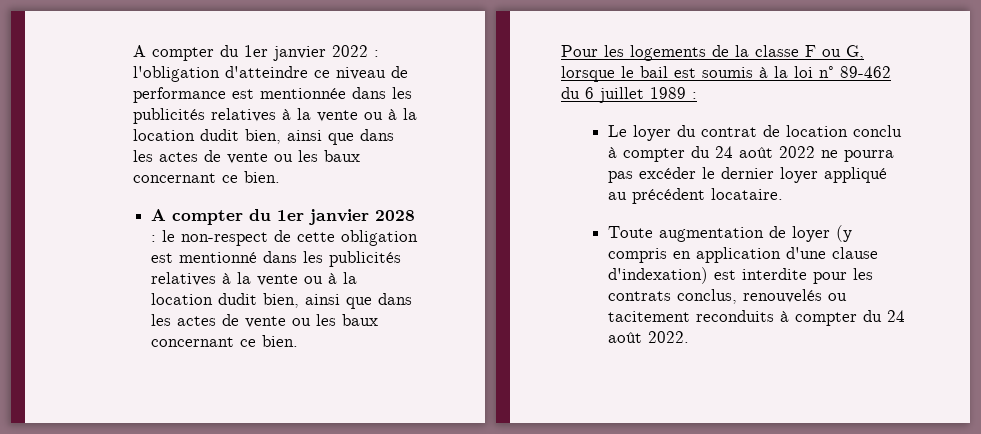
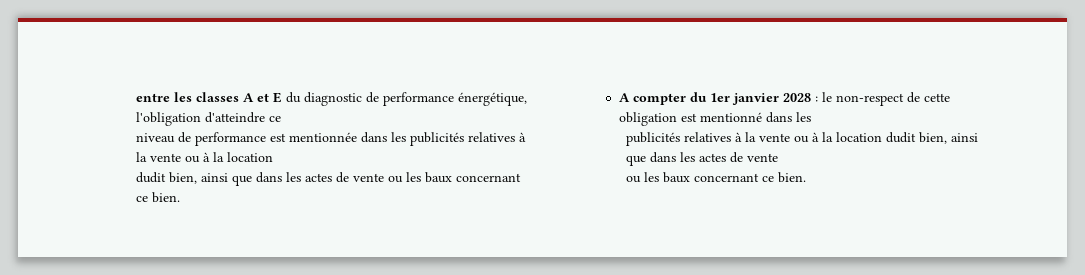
[133,45,380,61] A compter du 1er janvier 2022 : -> [136,92,528,106] entre les classes A et E du diagnostic de performance énergétique,
(331, 74) none -> (282, 119) //
(196, 135) none -> (274, 157) //
(324, 257) none -> (811, 117) //
[292,314,379,326] [151,335,299,347] [561,45,864,61] [561,66,891,82] [561,87,697,103] [607,125,902,141] [607,146,894,162] [607,167,887,183] [607,188,783,204] [607,225,852,242] [607,247,878,263] [607,267,873,284] [607,289,847,304] [607,310,905,326] [607,331,689,343] ou les baux concernant ce bien. // Pour les logements de la classe F ou G, lorsque le bail est soumis à la loi n° 89-462 du 6 juillet 1989 : // Le loyer du contrat de location conclu à compter du 24 août 2022 ne pourra pas excéder le dernier loyer appliqué au précédent locataire. // Toute augmentation de loyer (y compris en application d'une clause d'indexation) est interdite pour les contrats conclus, renouvelés ou tacitement reconduits à compter du 24 août 2022. -> [626,172,807,183] // ou les baux concernant ce bien.

